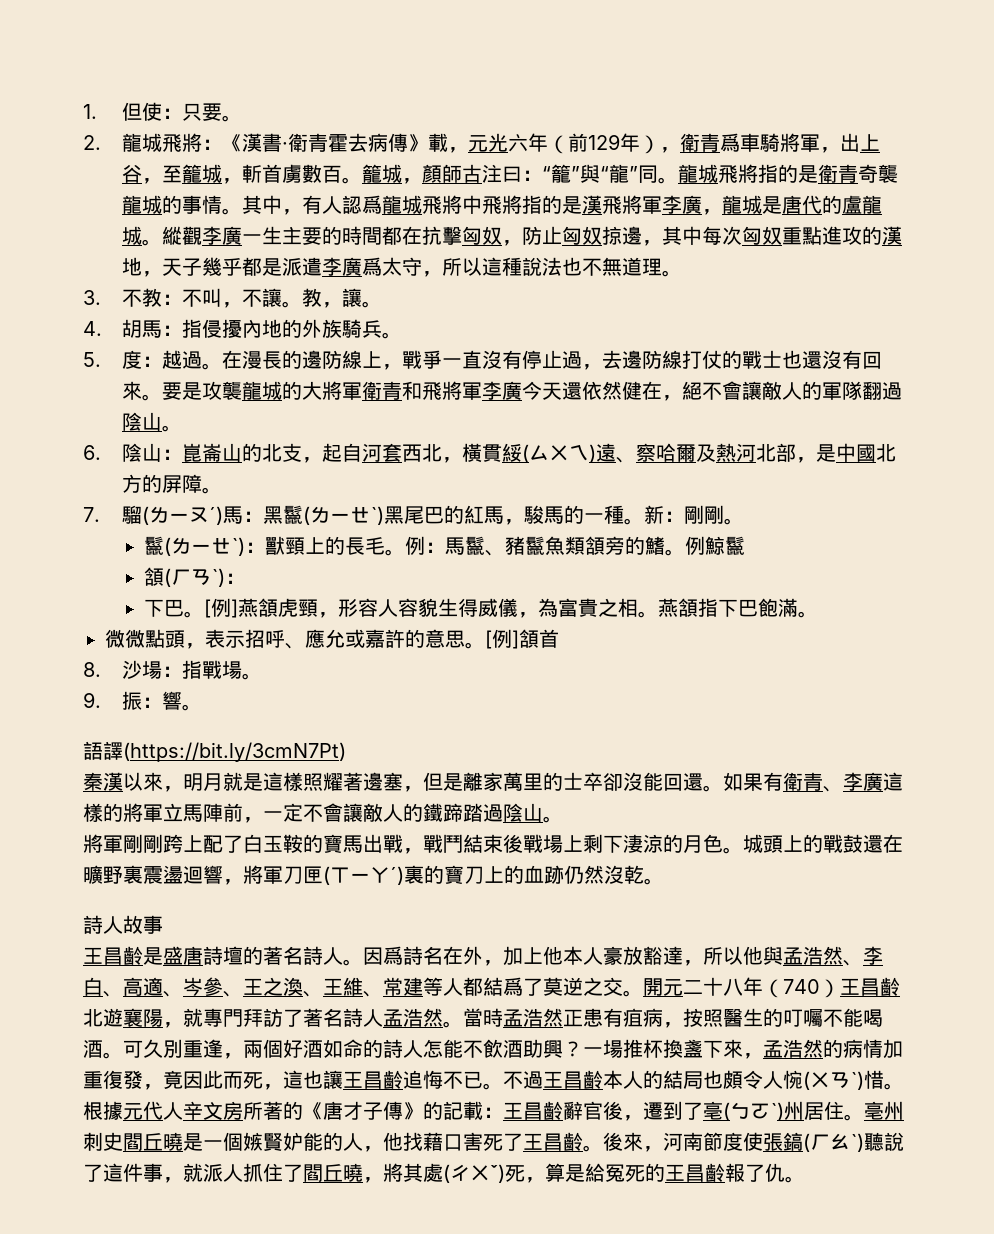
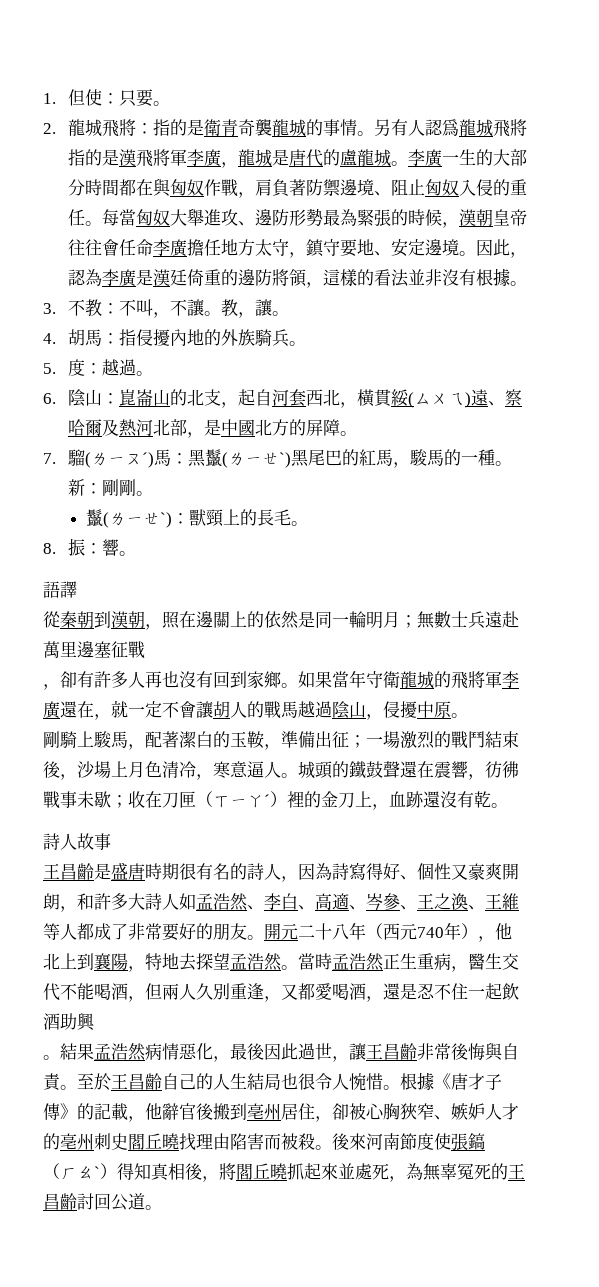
[221,133,880,154] [121,164,758,184] 《漢書·衛青霍去病傳》載，元光六年（前129年），衛青爲車騎將軍，出上谷，至籠城，斬首虜數百。籠城，顏師古注曰：“籠”與“龍”同。龍城飛將 -> (153, 128) none
[241,195,302,215] 其中， -> [373,119,391,136] 另
[461,195,522,214] 中飛將 -> (527, 127) none
[161,226,202,245] 縱觀 -> (408, 163) none
[281,226,902,246] [121,257,662,277] 主要的時間都在抗擊匈奴，防止匈奴掠邊，其中每次匈奴重點進攻的漢地，天子幾乎都是派遣李廣爲太守，所以這種說法也不無道理 -> [475,149,527,166] [67,179,527,198] [67,208,527,228] [67,239,527,258] [67,268,510,288] 的大部分時間都在與匈奴作戰，肩負著防禦邊境、阻止匈奴入侵的重任。每當匈奴大舉進攻、邊防形勢最為緊張的時候，漢朝皇帝往往會任命李廣擔任地方太守，鎮守要地、安定邊境。因此，認為李廣是漢廷倚重的邊防將領，這樣的看法並非沒有根據
[221,350,882,370] [121,381,902,401] [121,412,182,432] 在漫長的邊防線上，戰爭一直沒有停止過，去邊防線打仗的戰士也還沒有回來。要是攻襲龍城的大將軍衛青和飛將軍李廣今天還依然健在，絕不會讓敵人的軍隊翻過陰山。 -> (153, 373) none
[404,536,745,556] [143,567,245,587] [143,598,818,618] [105,629,559,649] [83,660,262,680] [83,691,202,711] [83,741,346,762] [83,772,903,792] [83,803,563,823] [83,834,903,854] [83,865,624,885] 例：馬鬣、豬鬣魚類頷旁的鰭。例鯨鬣 // 頷(ㄏㄢˋ)： // 下巴。[例]燕頷虎頸，形容人容貌生得威儀，為富貴之相。燕頷指下巴飽滿。 // 微微點頭，表示招呼、應允或嘉許的意思。[例]頷首 // 8.沙場：指戰場。 // 9.振：響。 // 語譯(https://bit.ly/3cmN7Pt) // 秦漢以來，明月就是這樣照耀著邊塞，但是離家萬里的士卒卻沒能回還。如果有衛青、李廣這樣的將軍立馬陣前，一定不會讓敵人的鐵蹄踏過陰山。 // 將軍剛剛跨上配了白玉鞍的寶馬出戰，戰鬥結束後戰場上剩下淒涼的月色。城頭上的戰鼓還在曠野裏震盪迴響，將軍刀匣(ㄒㄧㄚˊ)裏的寶刀上的血跡仍然沒 -> [43,538,136,556] [43,581,77,598] [43,611,519,630] [43,641,145,659] [43,670,519,690] [43,700,468,720] [43,731,519,750] [43,761,519,780] [43,791,474,810] // 8.振：響。 // 語譯 // 從秦朝到漢朝，照在邊關上的依然是同一輪明月；無數士兵遠赴萬里邊塞征戰 // ，卻有許多人再也沒有回到家鄉。如果當年守衛龍城的飛將軍李廣還在，就一定不會讓胡人的戰馬越過陰山，侵擾中原。 // 剛騎上駿馬，配著潔白的玉鞍，準備出征；一場激烈的戰鬥結束後，沙場上月色清冷，寒意逼人。城頭的鐵鼓聲還在震響，彷彿戰事未歇；收在刀匣（ㄒㄧㄚˊ）裡的金刀上，血跡還沒有
[203,946,783,966] 詩壇的著名詩人。因爲詩名在外，加上他本人豪放豁達，所以他與 -> [145,862,519,882] [43,893,196,912] 時期很有名的詩人，因為詩寫得好、個性又豪爽開朗，和許多大詩人如
[363,977,900,998] [83,1008,383,1028] 、常建等人都結爲了莫逆之交。開元二十八年（740）王昌齡北遊襄陽，就專門拜訪了著名詩人 -> [43,922,512,942] [43,952,230,972] 等人都成了非常要好的朋友。開元二十八年（西元740年），他北上到襄陽，特地去探望
[583,1008,883,1028] [83,1039,903,1059] [83,1070,904,1090] [83,1101,303,1120] 患有疽病，按照醫生的叮囑不能喝酒。可久別重逢，兩個好酒如命的詩人怎能不飲酒助興？一場推杯換盞下來，孟浩然的病情加重復發，竟因此而死，這也讓王昌齡追悔不已。不過王昌齡本人的結局也頗令人惋(ㄨㄢˋ)惜。根據元代人辛文房所著的 -> [400,953,519,972] [43,983,519,1002] [43,1013,95,1031] [43,1043,519,1062] [43,1072,434,1091] 生重病，醫生交代不能喝酒，但兩人久別重逢，又都愛喝酒，還是忍不住一起飲酒助興 // 。結果孟浩然病情惡化，最後因此過世，讓王昌齡非常後悔與自責。至於王昌齡自己的人生結局也很令人惋惜。根據
[483,1101,904,1121] [83,1132,904,1152] [83,1163,605,1183] ：王昌齡辭官後，遷到了亳(ㄅㄛˋ)州居住。亳州刺史閻丘曉是一個嫉賢妒能的人，他找藉口害死了王昌齡。後來，河南節度使張鎬(ㄏㄠˋ)聽說了這件事，就派人抓住了閻丘曉，將其處(ㄔㄨˇ)死，算是給 -> [128,1103,519,1122] [43,1133,485,1151] [43,1163,457,1182] ，他辭官後搬到亳州居住，卻被心胸狹窄、嫉妒人才的亳州刺史閻丘曉找理由陷害而被殺。後來河南節度使張鎬（ㄏㄠˋ）得知真相後，將閻丘曉抓起來並處死，為無辜
[725,1163,785,1182] 報了仇 -> [77,1193,145,1211] 討回公道

